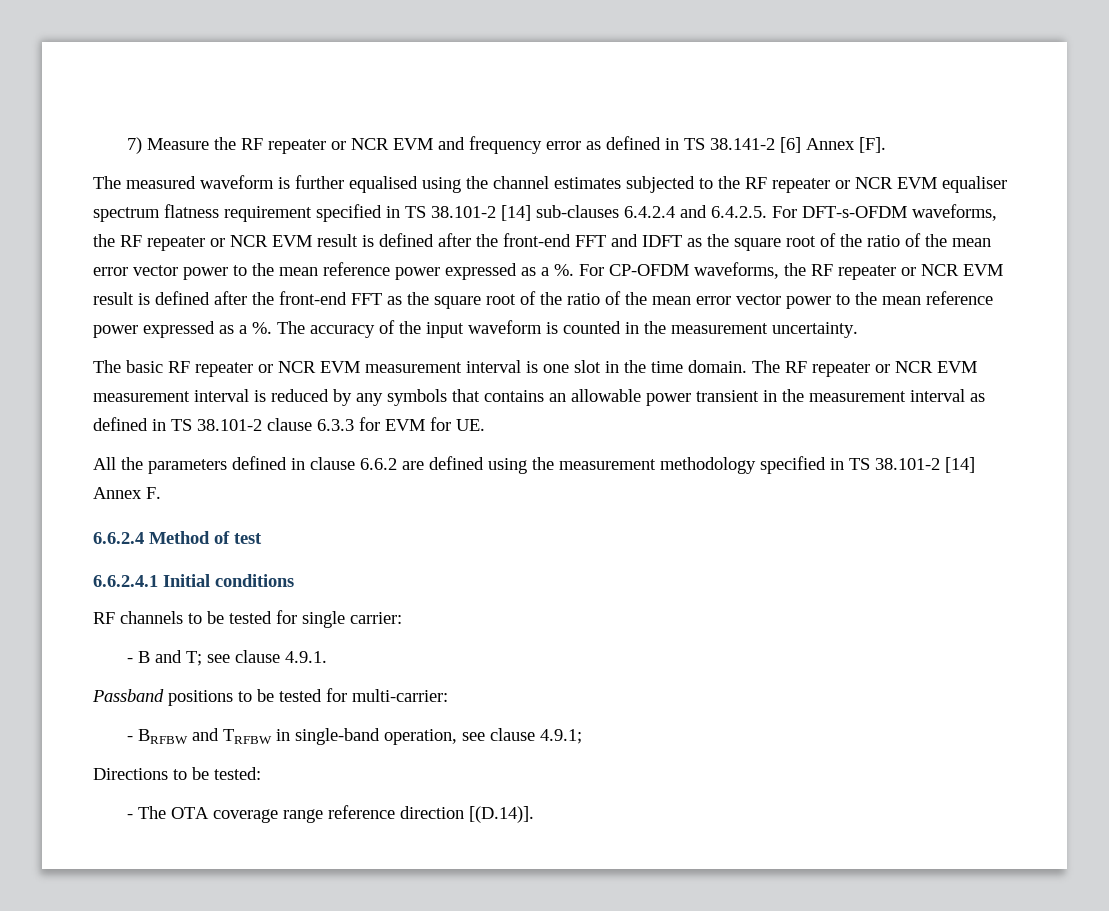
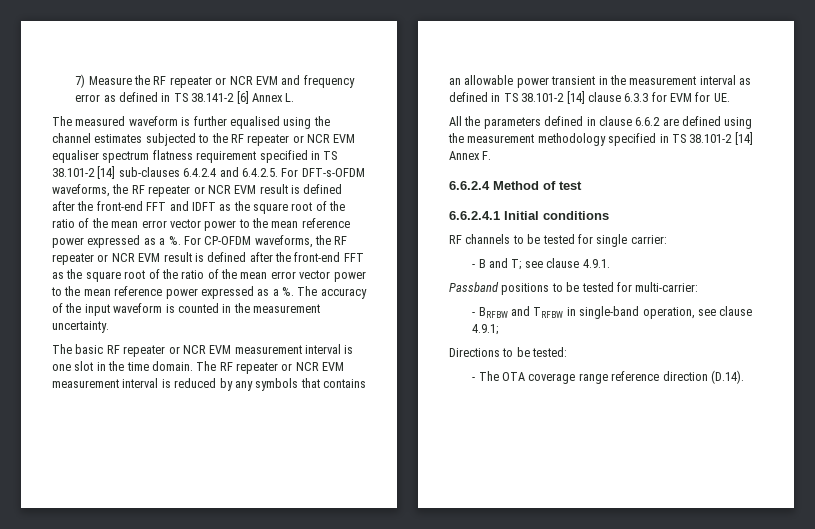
[858,137,886,153] [F]. -> [285,93,295,102] L.
(262, 425) none -> [566,91,585,104] [14]
[468,806,534,823] [(D.14)]. -> [710,370,744,384] (D.14).

